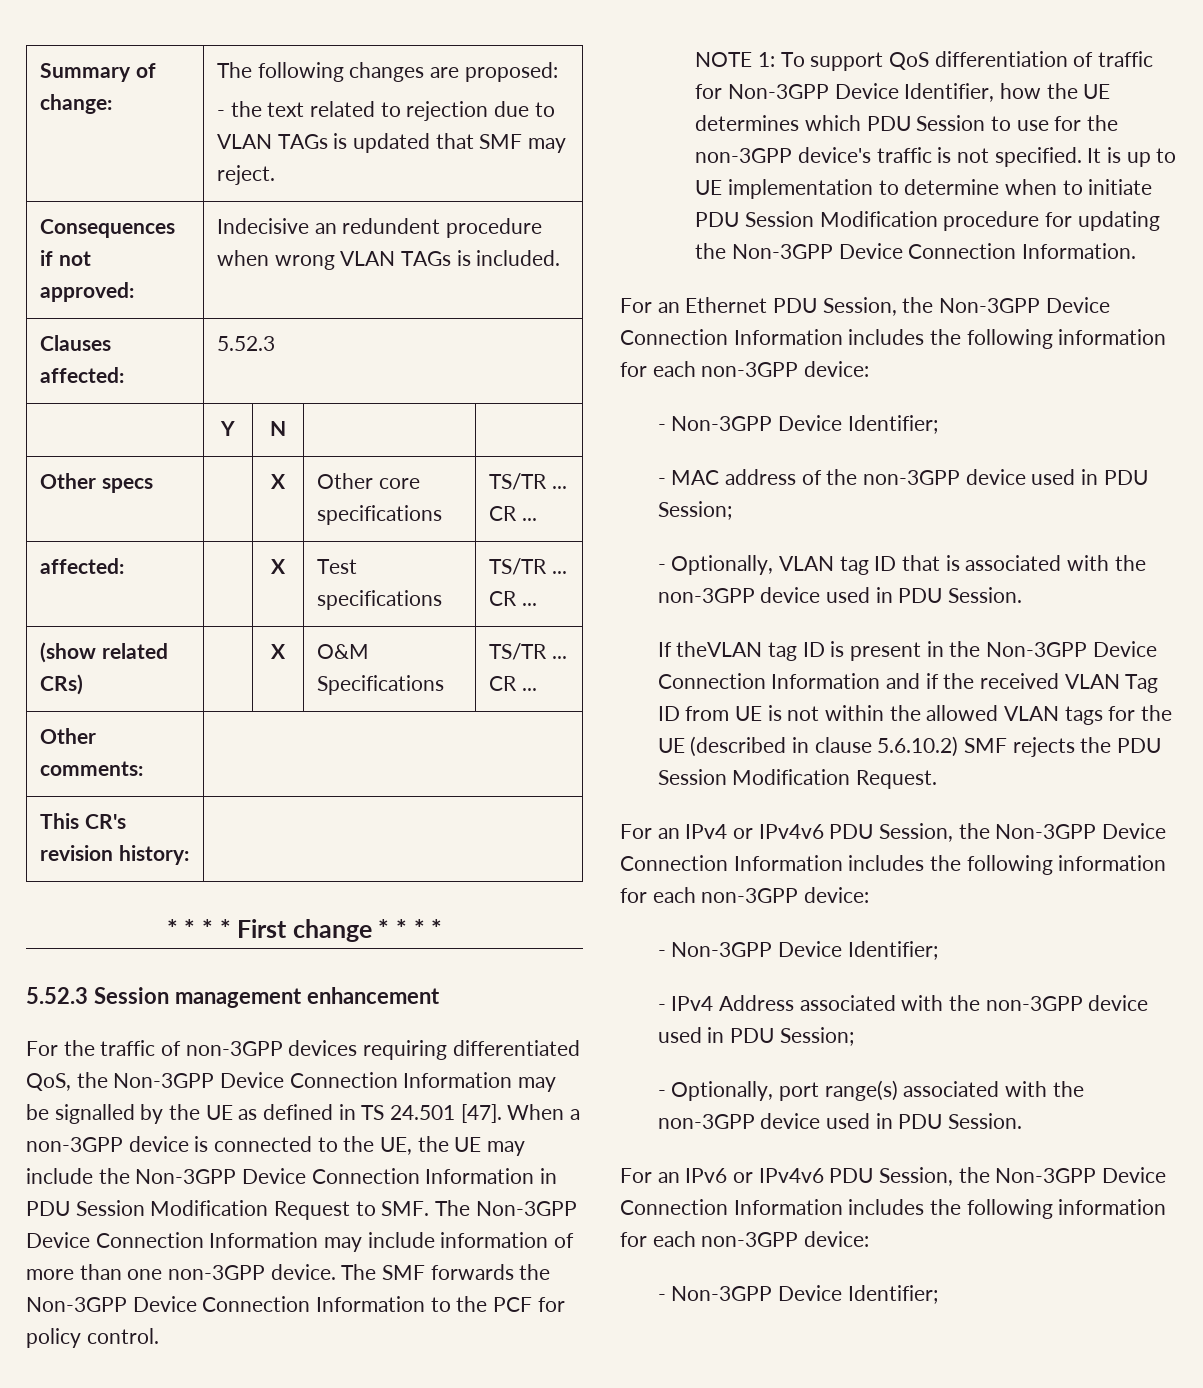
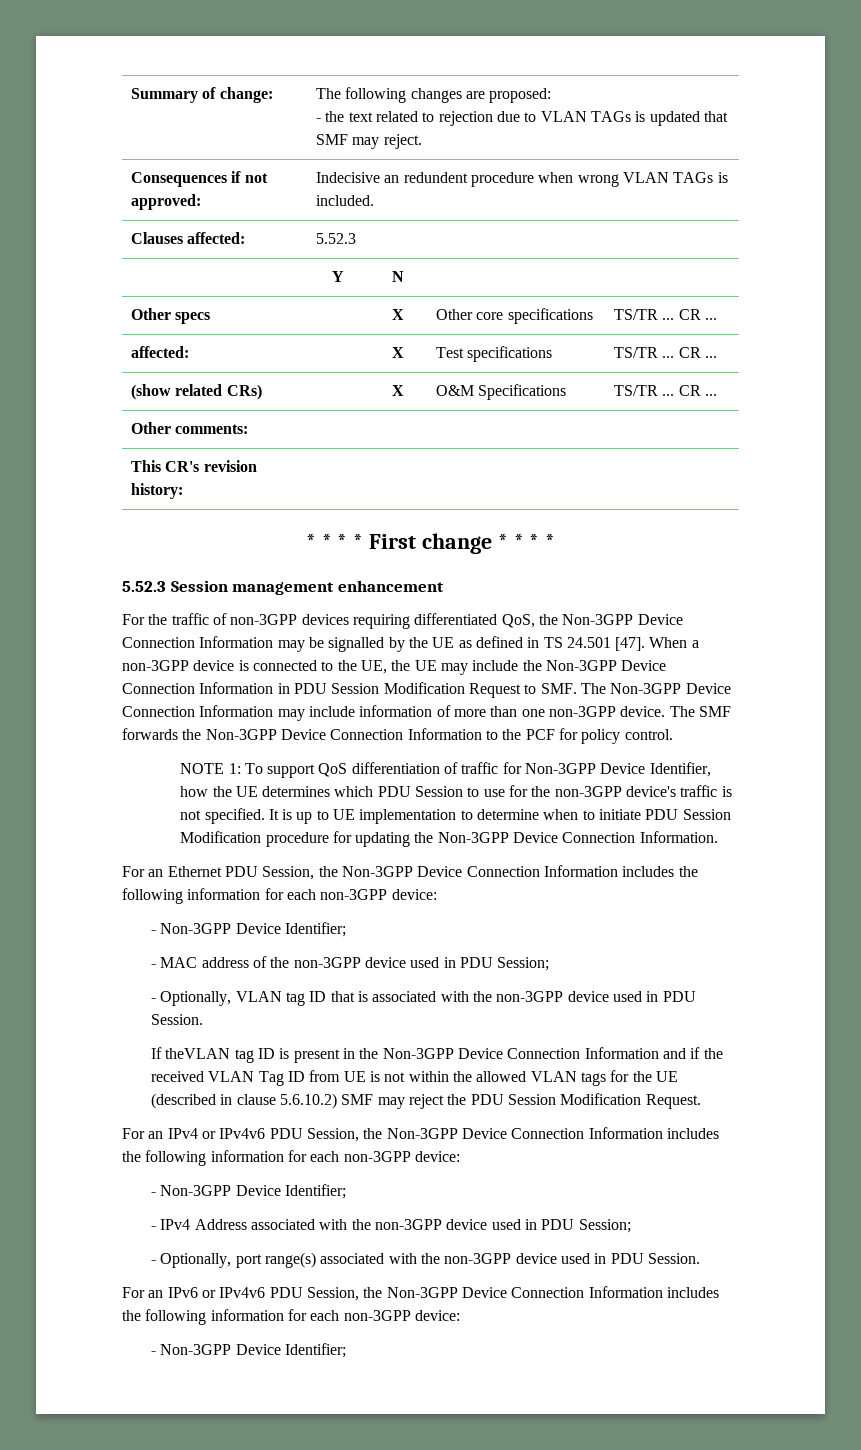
[1012,737,1075,757] rejects -> [377,1094,445,1109] may reject

